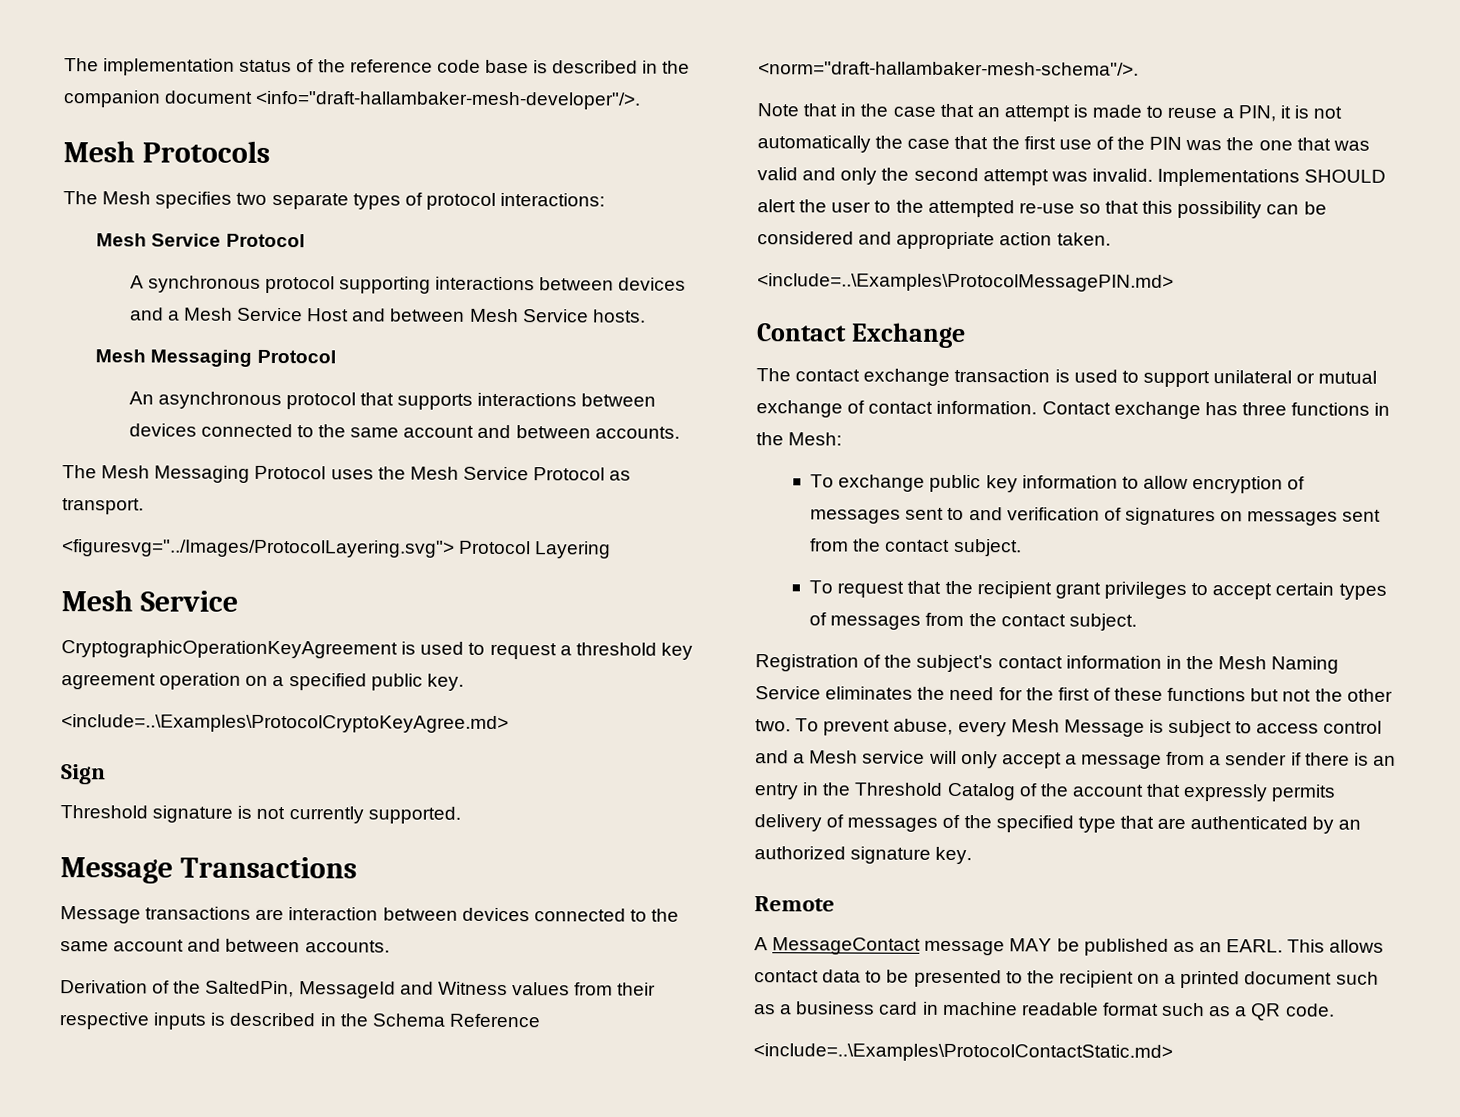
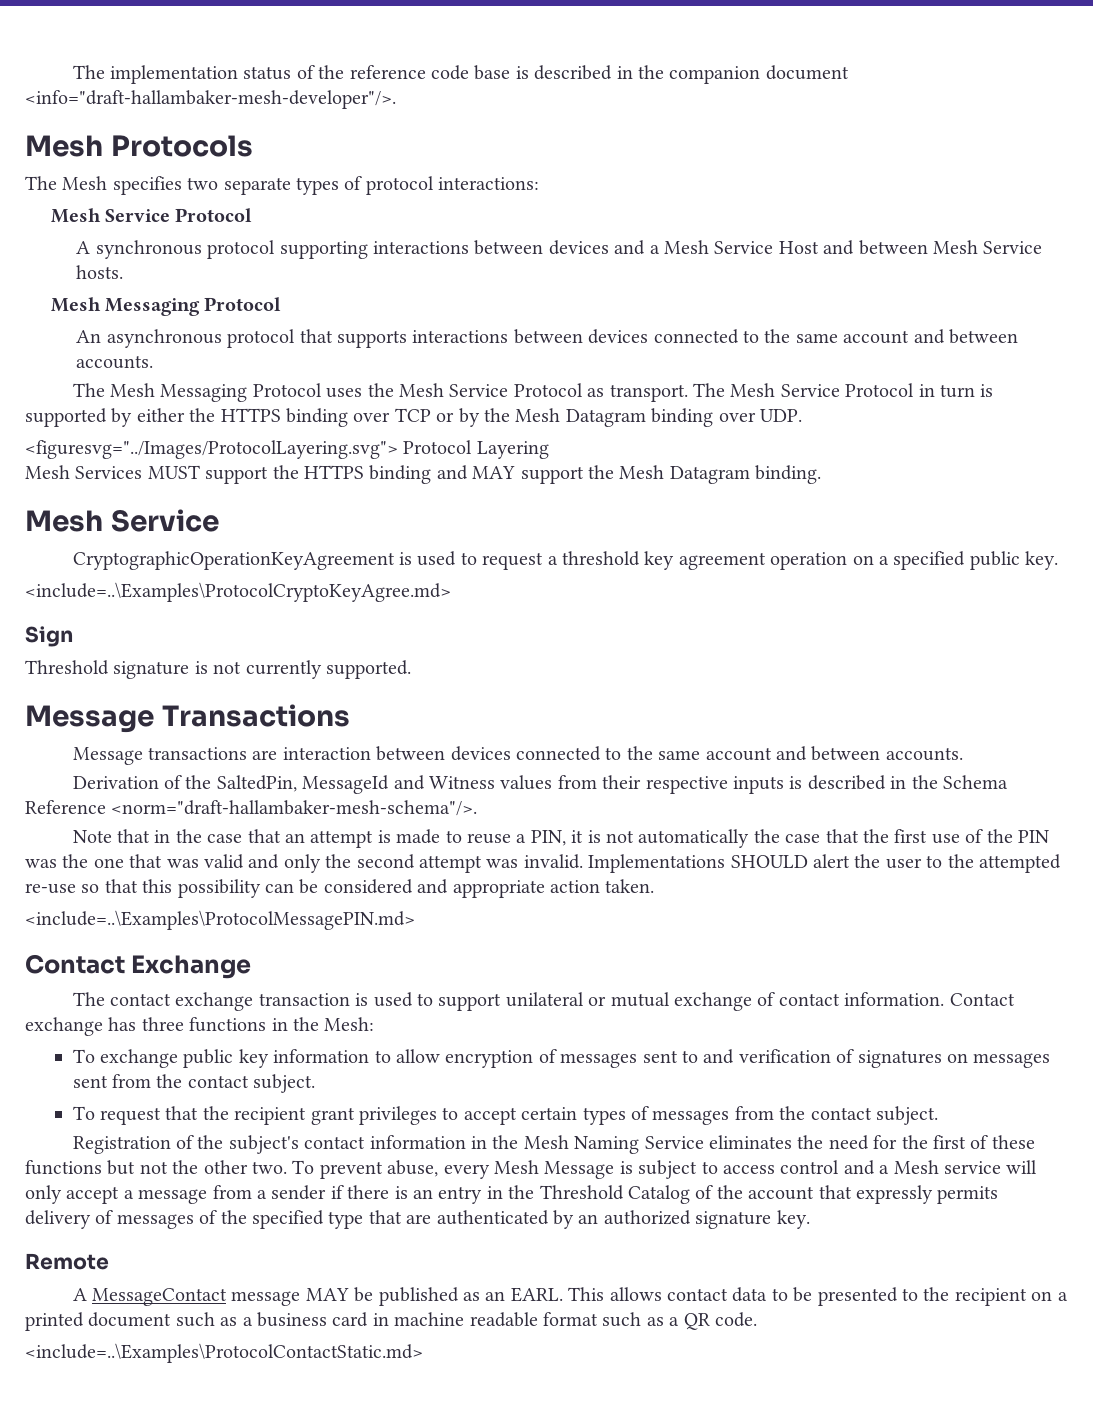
[62,539,612,559] // <figuresvg="../Images/ProtocolLayering.svg"> Protocol Layering -> [692,383,994,398] [25,408,802,427] [25,440,549,459] [25,465,822,484] The Mesh Service Protocol in turn is supported by either the HTTPS binding over TCP or by the Mesh Datagram binding over UDP. // <figuresvg="../Images/ProtocolLayering.svg"> Protocol Layering // Mesh Services MUST support the HTTPS binding and MAY support the Mesh Datagram binding.

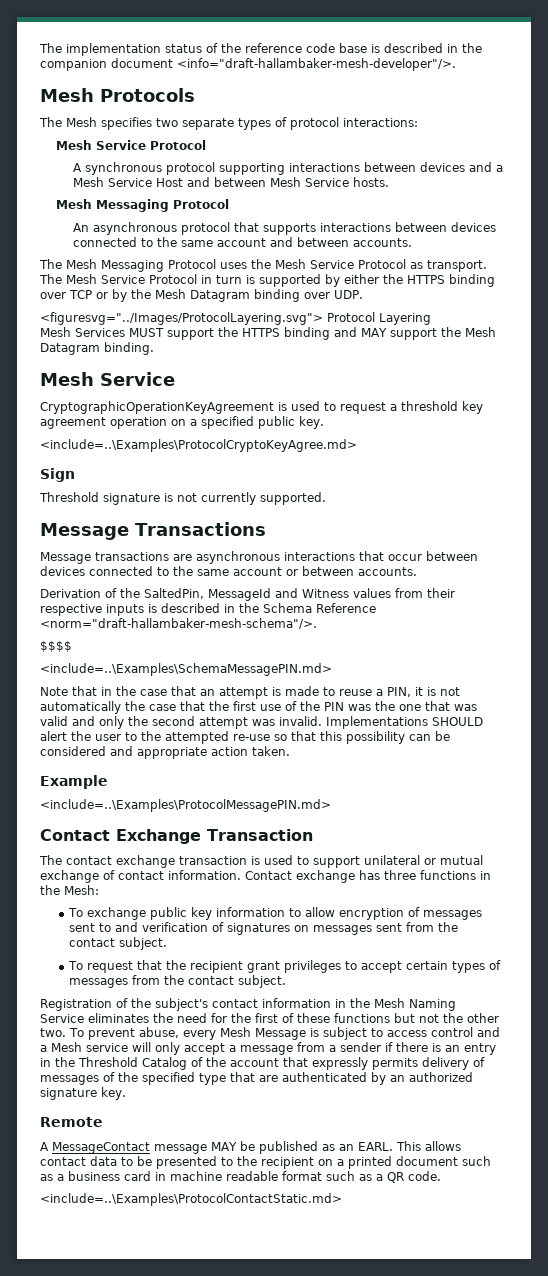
[282,746,807,761] interaction between devices connected to the same account and -> [196,551,478,564] [40,566,298,576] asynchronous interactions that occur between devices connected to the same account or
(478, 808) none -> [40,641,72,652] [40,663,332,676] // $$$$ // <include=..\Examples\SchemaMessagePIN.md>
(655, 886) none -> [40,775,108,789] // Example
(252, 967) none -> [207,829,313,841] Transaction

